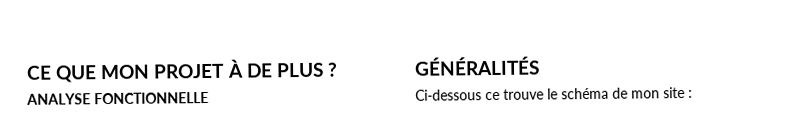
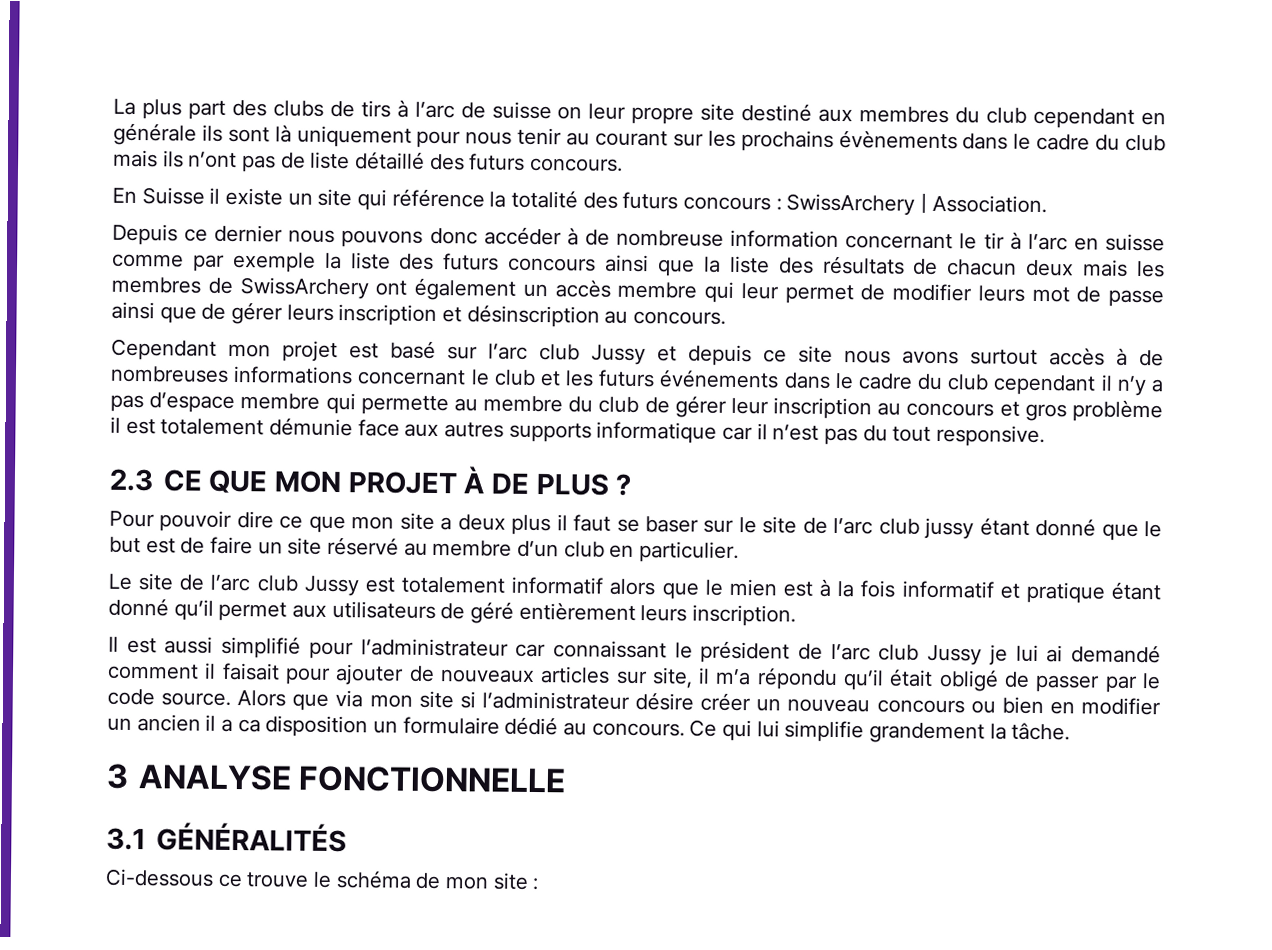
(26, 72) none -> [113,98,1167,129] [113,122,1167,152] [113,149,624,173] [112,187,1047,216] [112,223,1165,252] [112,251,1166,278] [111,276,1164,308] [111,301,727,328] [111,338,1164,367] [110,365,1163,397] [110,392,1163,423] [110,416,1046,448] [109,468,154,492] La plus part des clubs de tirs à l’arc de suisse on leur propre site destiné aux membres du club cependant en générale ils sont là uniquement pour nous tenir au courant sur les prochains évènements dans le cadre du club mais ils n’ont pas de liste détaillé des futurs concours. // En Suisse il existe un site qui référence la totalité des futurs concours : SwissArchery | Association. // Depuis ce dernier nous pouvons donc accéder à de nombreuse information concernant le tir à l’arc en suisse comme par exemple la liste des futurs concours ainsi que la liste des résultats de chacun deux mais les membres de SwissArchery ont également un accès membre qui leur permet de modifier leurs mot de passe ainsi que de gérer leurs inscription et désinscription au concours. // Cependant mon projet est basé sur l’arc club Jussy et depuis ce site nous avons surtout accès à de nombreuses informations concernant le club et les futurs événements dans le cadre du club cependant il n’y a pas d’espace membre qui permette au membre du club de gérer leur inscription au concours et gros problème il est totalement démunie face aux autres supports informatique car il n’est pas du tout responsive. // 2.3
(338, 69) none -> [109,510,1163,542] [109,536,740,564] [108,573,1161,604] [108,597,797,627] [108,635,1162,666] [107,662,1161,693] [107,688,1161,716] [107,714,1071,744] [106,763,129,789] Pour pouvoir dire ce que mon site a deux plus il faut se baser sur le site de l’arc club jussy étant donné que le but est de faire un site réservé au membre d’un club en particulier. // Le site de l’arc club Jussy est totalement informatif alors que le mien est à la fois informatif et pratique étant donné qu’il permet aux utilisateurs de géré entièrement leurs inscription. // Il est aussi simplifié pour l’administrateur car connaissant le président de l’arc club Jussy je lui ai demandé comment il faisait pour ajouter de nouveaux articles sur site, il m’a répondu qu’il était obligé de passer par le code source. Alors que via mon site si l’administrateur désire créer un nouveau concours ou bien en modifier un ancien il a ca disposition un formulaire dédié au concours. Ce qui lui simplifie grandement la tâche. // 3
(209, 98) none -> [106,827,146,851] 3.1

